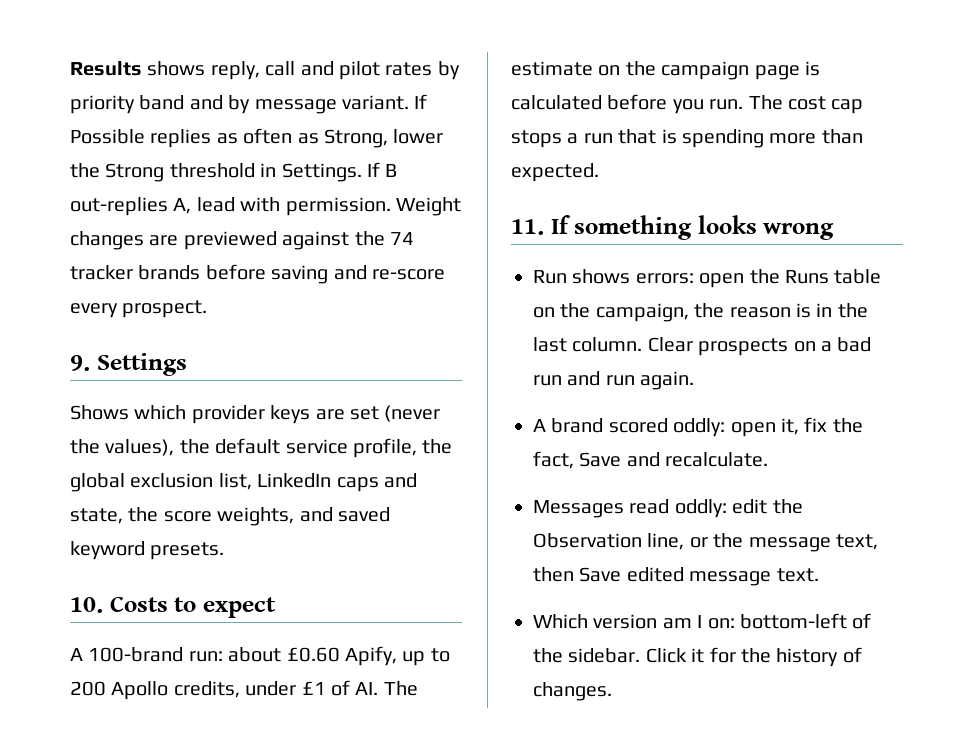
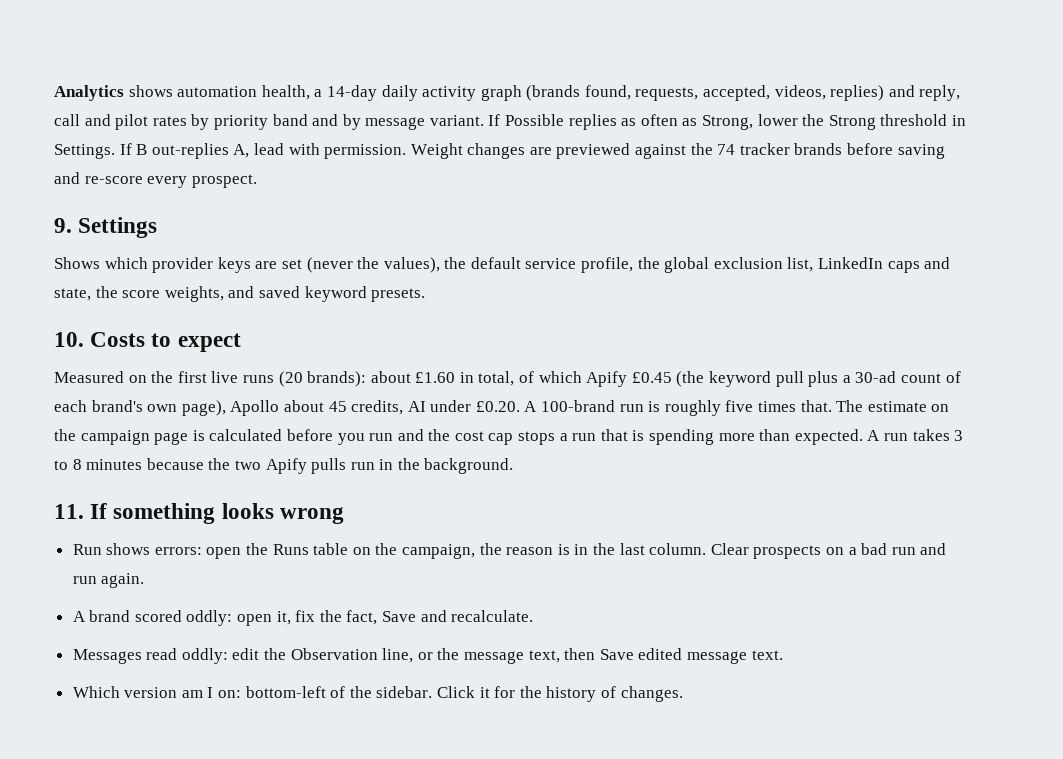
[70,61,206,76] Results shows -> [54,85,915,101] Analytics shows automation health, a 14-day daily activity graph (brands found, requests, accepted, videos, replies) and
[70,646,450,666] [70,680,379,700] A 100-brand run: about £0.60 Apify, up to 200 Apollo credits, under £1 of AI. -> [54,371,961,387] [54,400,832,416] Measured on the first live runs (20 brands): about £1.60 in total, of which Apify £0.45 (the keyword pull plus a 30-ad count of each brand's own page), Apollo about 45 credits, AI under £0.20. A 100-brand run is roughly five times that.
[709,95,783,110] run. The -> [369,429,451,441] run and the
(599, 172) none -> [867,429,964,441] [54,458,514,474] A run takes 3 to 8 minutes because the two Apify pulls run in the background.

